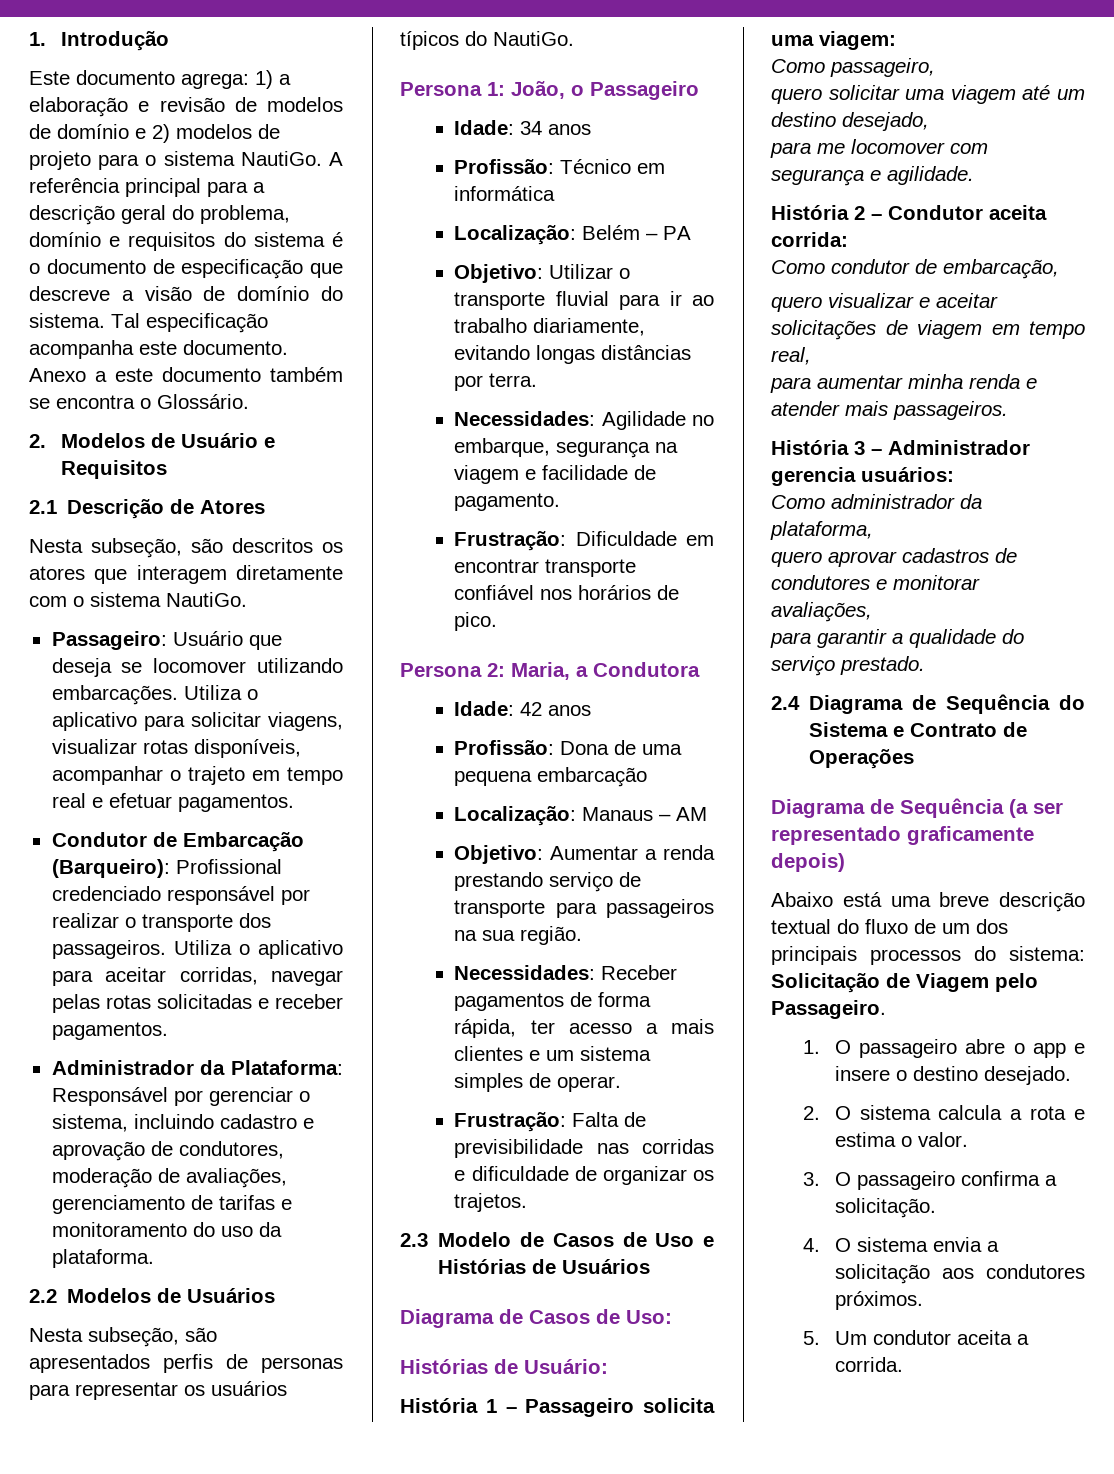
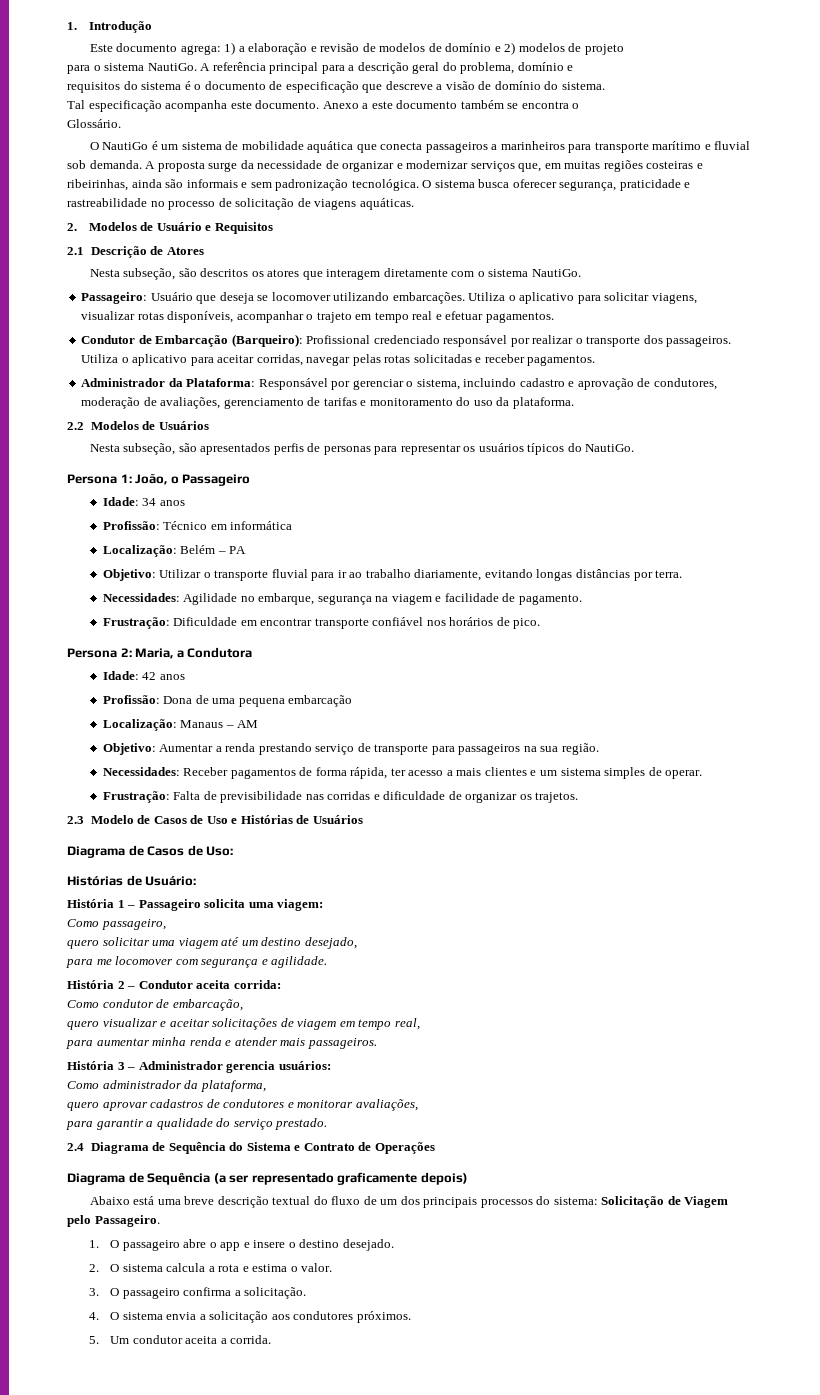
(91, 160) none -> (624, 49) //
(121, 241) none -> (574, 68) //
(105, 320) none -> (605, 86) //
(151, 403) none -> (580, 106) //
(249, 401) none -> [89,141,751,153] [67,160,703,172] [67,179,691,191] [67,198,414,210] // O NautiGo é um sistema de mobilidade aquática que conecta passageiros a marinheiros para transporte marítimo e fluvial sob demanda. A proposta surge da necessidade de organizar e modernizar serviços que, em muitas regiões costeiras e ribeirinhas, ainda são informais e sem padronização tecnológica. O sistema busca oferecer segurança, praticidade e rastreabilidade no processo de solicitação de viagens aquáticas.

